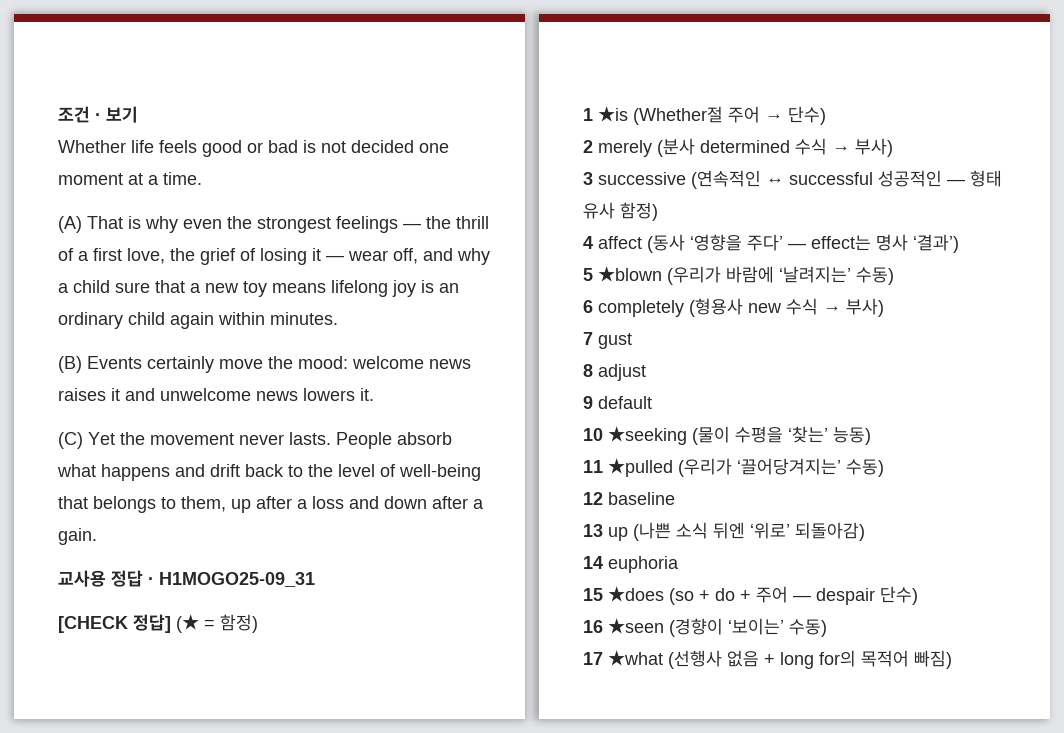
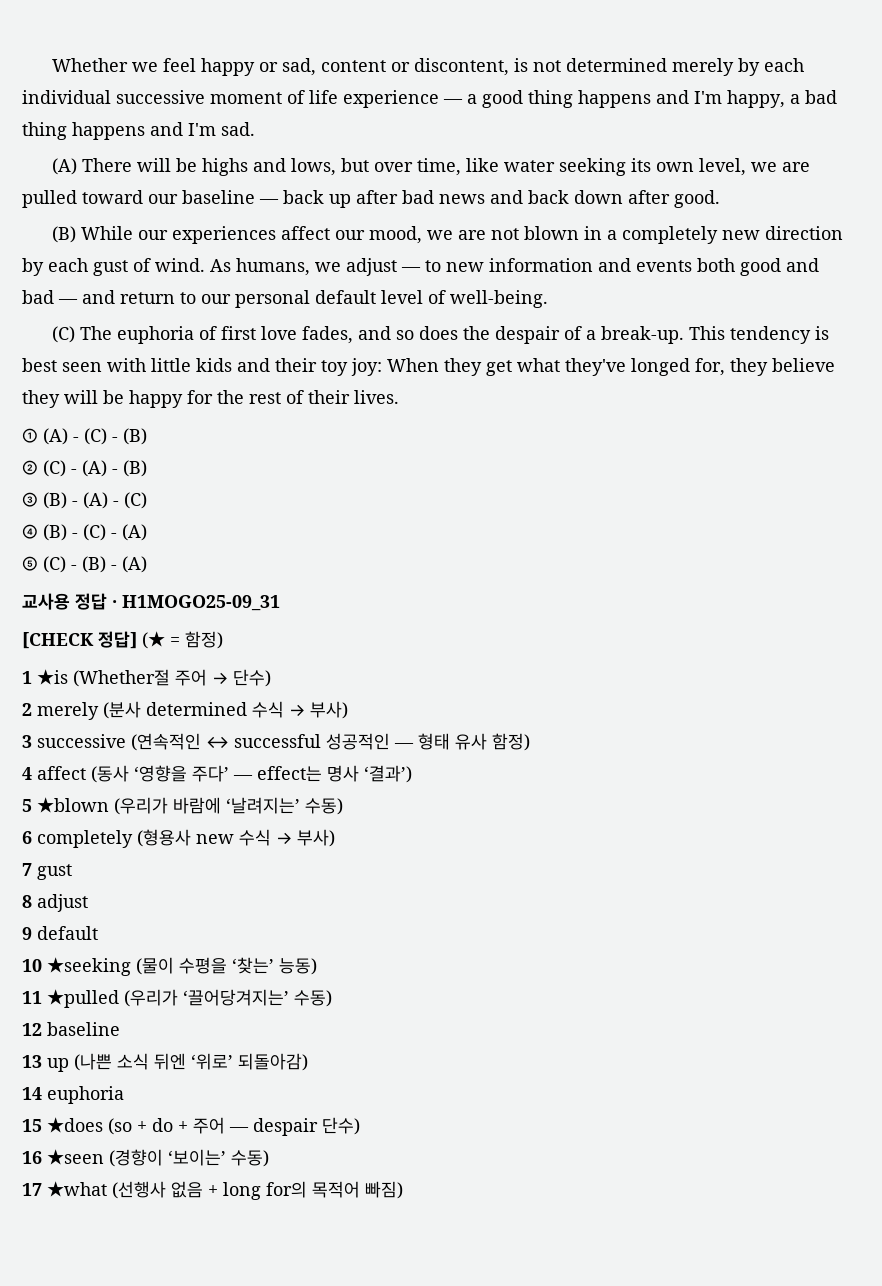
[58,106,138,123] [58,140,449,157] [58,172,202,185] [58,216,489,233] [58,248,490,265] [58,280,459,297] [58,312,338,329] [58,356,471,373] [58,388,374,401] [58,432,452,449] [57,464,481,481] [58,496,484,513] [58,528,97,545] 조건 · 보기 // Whether life feels good or bad is not decided one moment at a time. // (A) That is why even the strongest feelings — the thrill of a first love, the grief of losing it — wear off, and why a child sure that a new toy means lifelong joy is an ordinary child again within minutes. // (B) Events certainly move the mood: welcome news raises it and unwelcome news lowers it. // (C) Yet the movement never lasts. People absorb what happens and drift back to the level of well-being that belongs to them, up after a loss and down after a gain. -> [51,58,804,76] [22,90,837,108] [22,122,255,140] [51,158,810,176] [22,190,720,208] [51,226,843,244] [22,258,819,276] [22,290,548,308] [51,326,829,344] [22,358,835,376] [22,390,399,408] [22,428,147,445] [22,460,147,477] [22,492,147,509] [22,524,147,541] [22,556,147,573] Whether we feel happy or sad, content or discontent, is not determined merely by each individual successive moment of life experience — a good thing happens and I'm happy, a bad thing happens and I'm sad. // (A) There will be highs and lows, but over time, like water seeking its own level, we are pulled toward our baseline — back up after bad news and back down after good. // (B) While our experiences affect our mood, we are not blown in a completely new direction by each gust of wind. As humans, we adjust — to new information and events both good and bad — and return to our personal default level of well-being. // (C) The euphoria of first love fades, and so does the despair of a break-up. This tendency is best seen with little kids and their toy joy: When they get what they've longed for, they believe they will be happy for the rest of their lives. // ① (A) - (C) - (B) // ② (C) - (A) - (B) // ③ (B) - (A) - (C) // ④ (B) - (C) - (A) // ⑤ (C) - (B) - (A)

